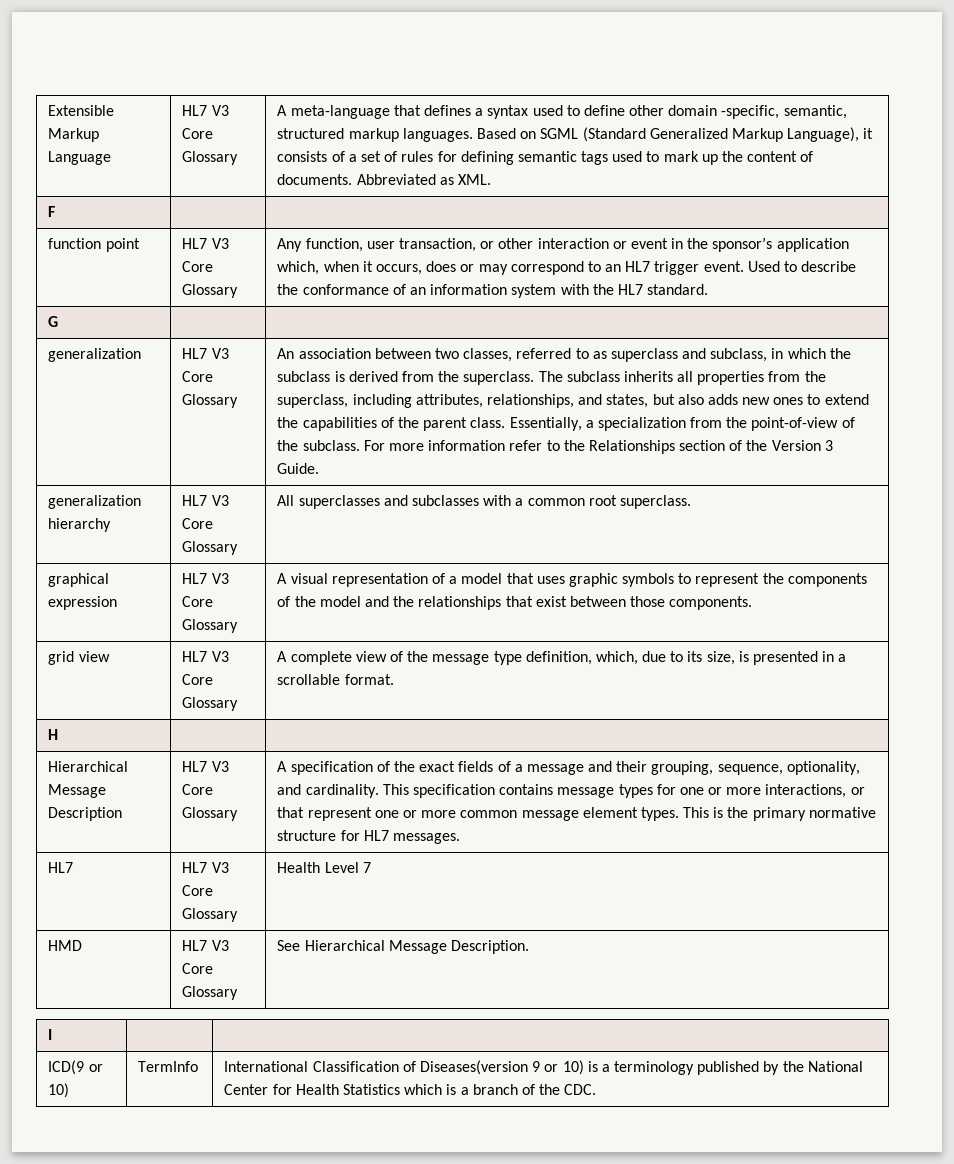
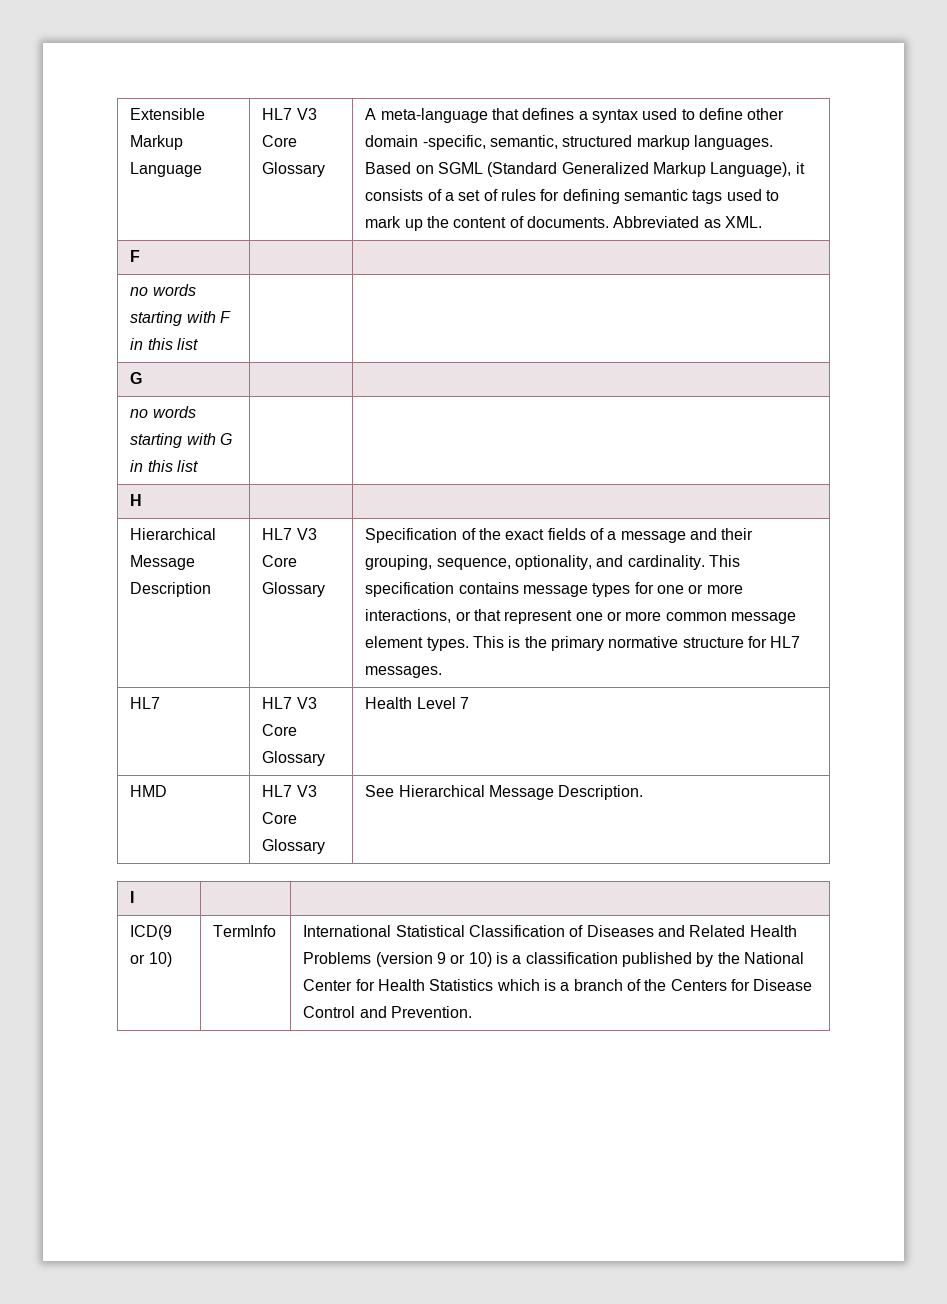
[48,238,140,252] [182,238,229,249] [182,261,214,272] [182,284,239,298] [277,237,849,252] [277,261,857,275] [277,284,709,298] [48,316,59,327] [48,348,142,362] [182,348,229,359] [182,371,214,382] [182,394,239,408] [277,348,851,362] [277,371,826,385] [277,394,869,408] [277,417,855,431] [277,440,833,454] [277,463,320,474] [48,495,142,509] [48,518,112,532] [182,495,229,506] [182,518,214,529] [182,541,239,555] [277,495,691,509] [48,573,110,587] [48,596,118,610] [182,573,229,584] [182,596,214,607] [182,619,239,633] [277,573,867,587] [277,596,753,610] [48,651,110,665] [182,651,229,662] [182,674,214,685] [182,697,239,711] [277,651,847,665] [277,674,394,685] function point | HL7 V3 Core Glossary | Any function, user transaction, or other interaction or event in the sponsor’s application which, when it occurs, does or may correspond to an HL7 trigger event. Used to describe the conformance of an information system with the HL7 standard. // G | | // generalization | HL7 V3 Core Glossary | An association between two classes, referred to as superclass and subclass, in which the subclass is derived from the superclass. The subclass inherits all properties from the superclass, including attributes, relationships, and states, but also adds new ones to extend the capabilities of the parent class. Essentially, a specialization from the point-of-view of the subclass. For more information refer to the Relationships section of the Version 3 Guide. // generalization hierarchy | HL7 V3 Core Glossary | All superclasses and subclasses with a common root superclass. // graphical expression | HL7 V3 Core Glossary | A visual representation of a model that uses graphic symbols to represent the components of the model and the relationships that exist between those components. // grid view | HL7 V3 Core Glossary | A complete view of the message type definition, which, due to its size, is presented in a scrollable format. -> [130,284,196,296] [130,311,231,326] [130,338,198,350] [130,372,143,384] [130,406,196,418] [130,433,232,448] [130,460,198,472] no words starting with F in this list | | // G | | // no words starting with G in this list | |
[277,761,373,775] A specification -> [365,528,458,543] Specification
(309, 1066) none -> [395,925,465,937] Statistical
[420,1060,529,1075] Diseases(version -> [586,925,797,937] [303,952,433,967] Diseases and Related Health Problems (version
[614,1061,695,1075] terminology -> [525,952,618,964] classification
[564,1084,597,1095] CDC. -> [670,979,813,991] [303,1006,472,1018] Centers for Disease Control and Prevention.

